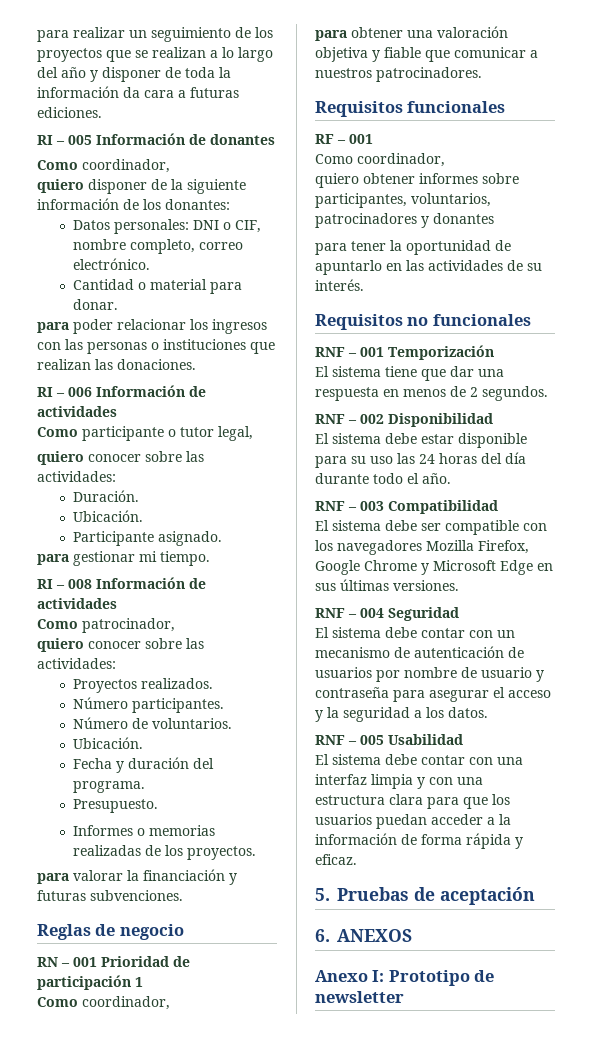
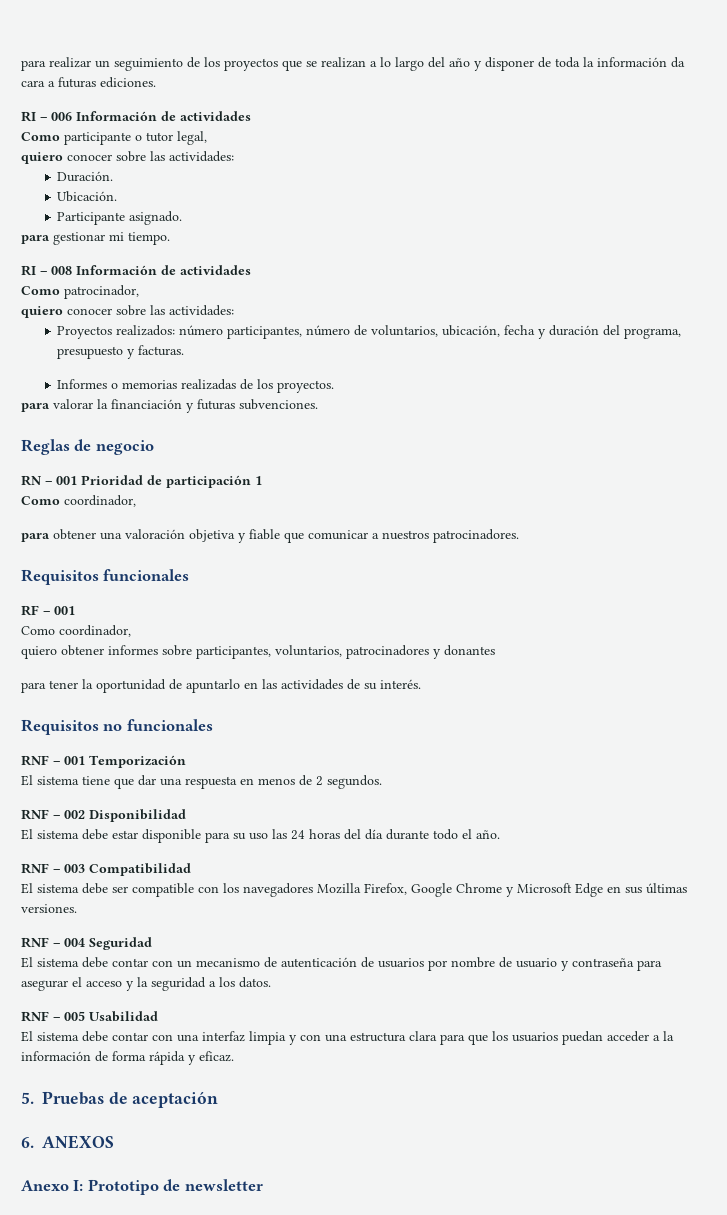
[37,133,275,145] [37,159,170,173] [37,179,246,194] [37,198,230,210] [72,219,261,234] [72,239,243,254] [72,258,150,270] [72,279,242,294] [72,299,118,310] [37,319,267,334] [37,339,275,354] [37,359,196,370] // RI – 005 Información de donantes // Como coordinador, // quiero disponer de la siguiente información de los donantes: // Datos personales: DNI o CIF, nombre completo, correo electrónico. // Cantidad o material para donar. // para poder relacionar los ingresos con las personas o instituciones que realizan las donaciones. -> (156, 82) none
[140,678,213,689] [72,697,224,713] [72,717,232,729] [72,737,143,749] [72,757,214,773] [72,781,145,793] [72,799,158,813] realizados. // Número participantes. // Número de voluntarios. // Ubicación. // Fecha y duración del programa. // Presupuesto. -> [116,325,682,339] [57,345,185,359] realizados: número participantes, número de voluntarios, ubicación, fecha y duración del programa, presupuesto y facturas.

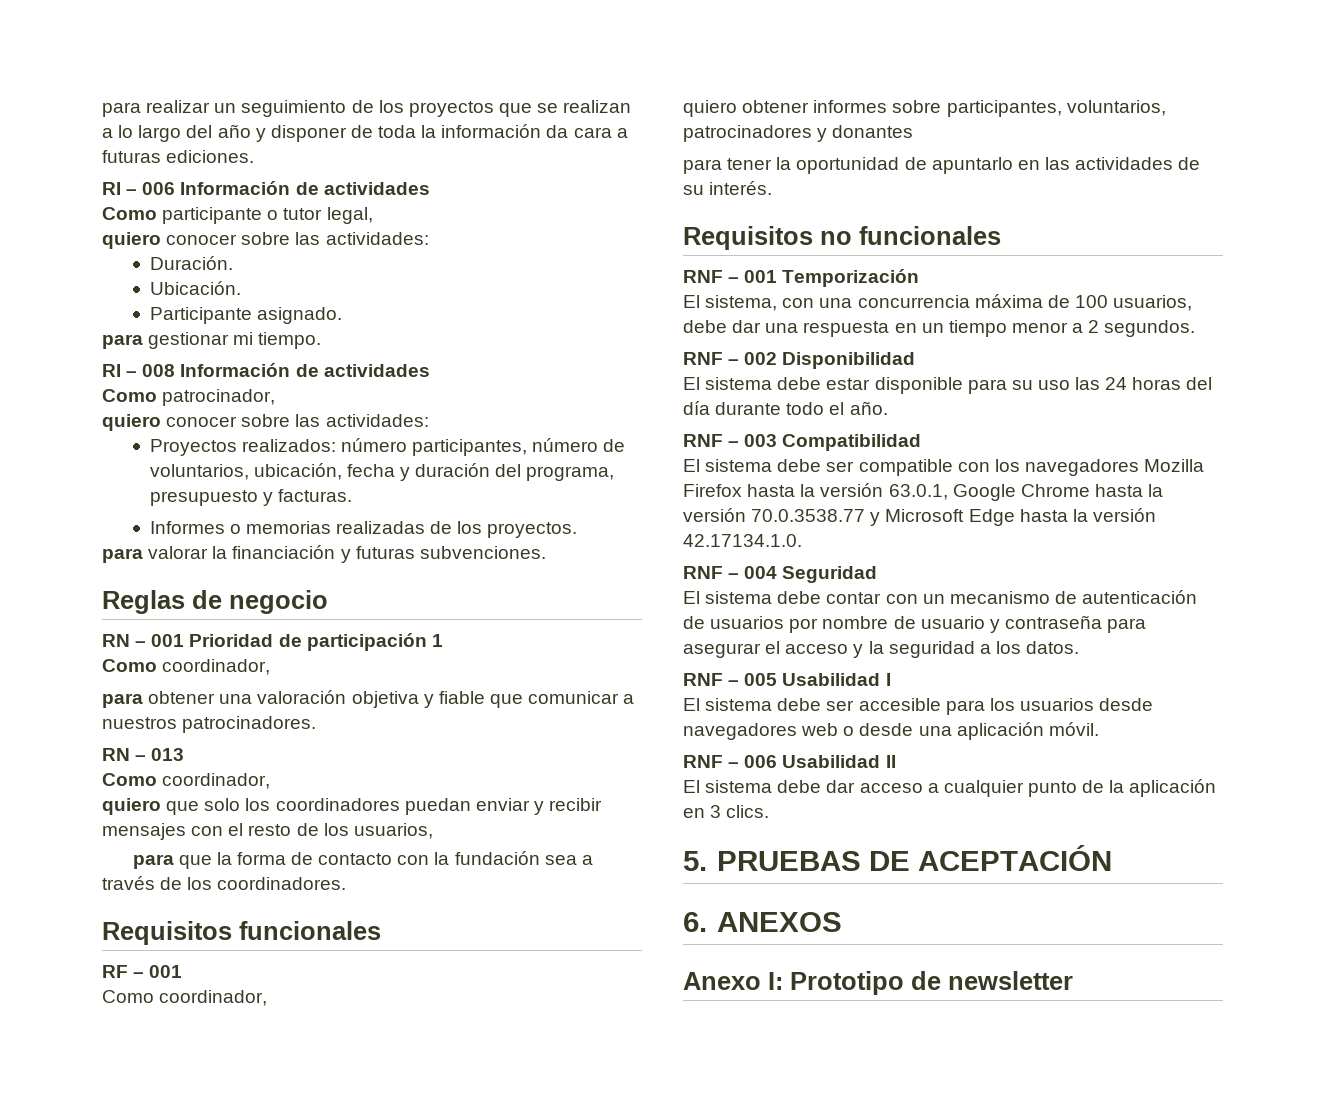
(519, 536) none -> [102,748,185,761] [102,773,271,789] [102,798,603,815] [102,823,433,840] [132,851,593,869] [102,876,347,890] // RN – 013 // Como coordinador, // quiero que solo los coordinadores puedan enviar y recibir mensajes con el resto de los usuarios, // para que la forma de contacto con la fundación sea a través de los coordinadores.
[37,775,312,789] sistema tiene que dar una respuesta en menos de -> [705,294,1193,311] [683,320,1084,337] sistema, con una concurrencia máxima de 100 usuarios, debe dar una respuesta en un tiempo menor a
[364,883,687,897] [21,904,77,913] Firefox, Google Chrome y Microsoft Edge en sus últimas versiones. -> [683,483,1164,501] [683,508,1156,526] [683,534,802,547] Firefox hasta la versión 63.0.1, Google Chrome hasta la versión 70.0.3538.77 y Microsoft Edge hasta la versión 42.17134.1.0.
[21,1031,674,1045] [21,1051,234,1065] [21,1091,219,1108] // El sistema debe contar con una interfaz limpia y con una estructura clara para que los usuarios puedan acceder a la información de forma rápida y eficaz. // 5. Pruebas de aceptación -> [885,673,891,686] [683,698,1154,715] [683,722,1099,740] [683,755,896,768] [683,779,1217,797] [683,805,770,818] [683,845,1112,871] I // El sistema debe ser accesible para los usuarios desde navegadores web o desde una aplicación móvil. // RNF – 006 Usabilidad II // El sistema debe dar acceso a cualquier punto de la aplicación en 3 clics. // 5. PRUEBAS DE ACEPTACIÓN

